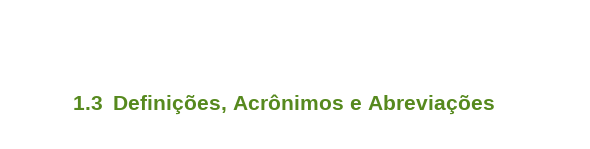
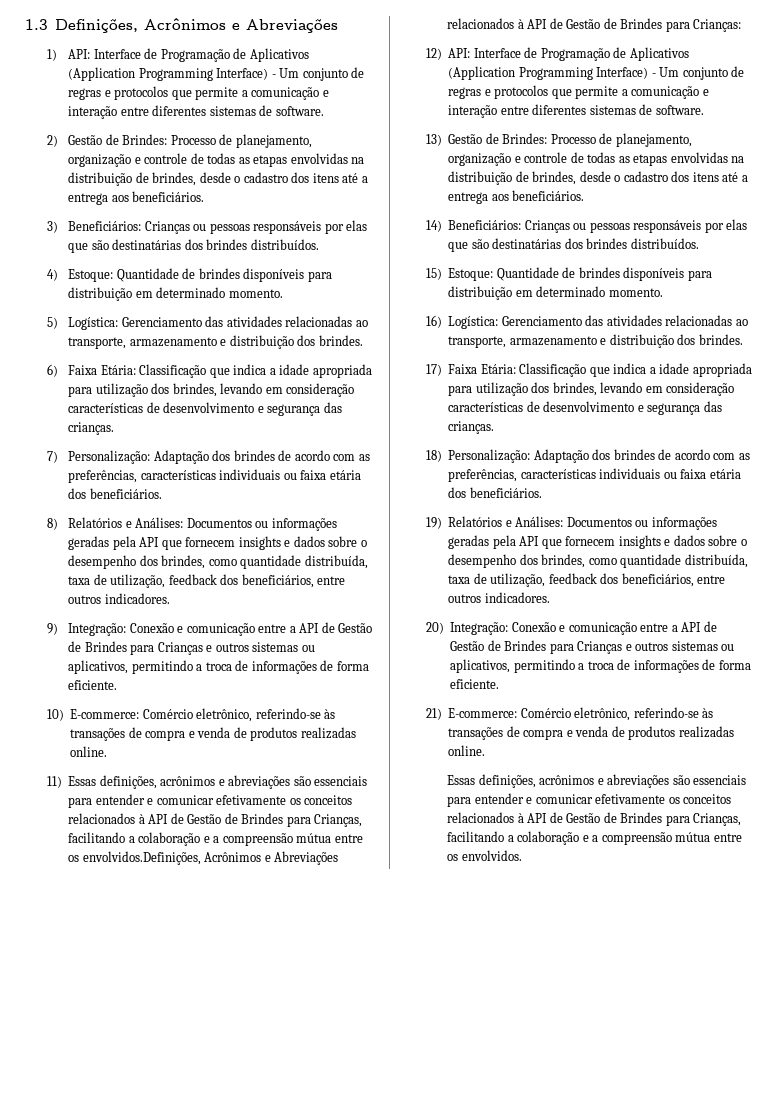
(495, 105) none -> [46,48,309,62] [68,67,365,81] [68,86,329,100] [68,105,324,119] [46,134,312,148] [68,153,365,167] [68,172,368,186] [68,191,205,205] [46,220,368,234] [68,239,319,253] [46,268,332,282] [68,287,283,301] [46,316,368,330] [68,335,363,349] [46,364,372,378] [68,383,355,397] [68,402,342,416] [68,422,115,435] [46,450,370,464] [68,469,361,483] [68,488,162,499] [46,517,337,531] [68,536,367,550] [68,555,368,569] [68,574,346,588] [68,593,170,604] [46,622,373,636] [68,641,315,655] [68,660,369,674] [68,680,118,690] [46,708,336,722] [70,727,356,741] [70,746,108,757] [46,775,368,789] [68,794,353,808] [68,813,363,827] [68,832,363,846] [68,851,339,865] [447,18,742,32] [425,47,689,61] [448,66,745,80] [448,85,709,99] [448,104,704,118] [425,133,692,147] [448,152,745,166] [448,171,748,185] [448,190,585,204] [425,219,748,233] [448,238,699,252] [425,267,712,281] [448,286,663,300] [425,315,748,329] [448,334,743,348] [425,363,752,377] [448,382,735,396] [448,401,722,415] [448,421,495,434] [425,449,750,463] [448,468,741,482] [448,487,542,498] [425,516,717,530] [448,535,747,549] [448,554,748,568] [448,573,726,587] [448,592,550,603] [425,621,717,635] [450,640,735,654] [450,659,751,673] [450,679,500,689] [425,707,714,721] [448,726,734,740] [448,745,486,756] [447,774,747,788] [447,793,732,807] [447,812,742,826] [447,831,742,845] [447,850,522,861] // 1) API: Interface de Programação de Aplicativos (Application Programming Interface) - Um conjunto de regras e protocolos que permite a comunicação e interação entre diferentes sistemas de software. // 2) Gestão de Brindes: Processo de planejamento, organização e controle de todas as etapas envolvidas na distribuição de brindes, desde o cadastro dos itens até a entrega aos beneficiários. // 3) Beneficiários: Crianças ou pessoas responsáveis por elas que são destinatárias dos brindes distribuídos. // 4) Estoque: Quantidade de brindes disponíveis para distribuição em determinado momento. // 5) Logística: Gerenciamento das atividades relacionadas ao transporte, armazenamento e distribuição dos brindes. // 6) Faixa Etária: Classificação que indica a idade apropriada para utilização dos brindes, levando em consideração características de desenvolvimento e segurança das crianças. // 7) Personalização: Adaptação dos brindes de acordo com as preferências, características individuais ou faixa etária dos beneficiários. // 8) Relatórios e Análises: Documentos ou informações geradas pela API que fornecem insights e dados sobre o desempenho dos brindes, como quantidade distribuída, taxa de utilização, feedback dos beneficiários, entre outros indicadores. // 9) Integração: Conexão e comunicação entre a API de Gestão de Brindes para Crianças e outros sistemas ou aplicativos, permitindo a troca de informações de forma eficiente. // 10) E-commerce: Comércio eletrônico, referindo-se às transações de compra e venda de produtos realizadas online. // 11) Essas definições, acrônimos e abreviações são essenciais para entender e comunicar efetivamente os conceitos relacionados à API de Gestão de Brindes para Crianças, facilitando a colaboração e a compreensão mútua entre os envolvidos.Definições, Acrônimos e Abreviações relacionados à API de Gestão de Brindes para Crianças: // 12) API: Interface de Programação de Aplicativos (Application Programming Interface) - Um conjunto de regras e protocolos que permite a comunicação e interação entre diferentes sistemas de software. // 13) Gestão de Brindes: Processo de planejamento, organização e controle de todas as etapas envolvidas na distribuição de brindes, desde o cadastro dos itens até a entrega aos beneficiários. // 14) Beneficiários: Crianças ou pessoas responsáveis por elas que são destinatárias dos brindes distribuídos. // 15) Estoque: Quantidade de brindes disponíveis para distribuição em determinado momento. // 16) Logística: Gerenciamento das atividades relacionadas ao transporte, armazenamento e distribuição dos brindes. // 17) Faixa Etária: Classificação que indica a idade apropriada para utilização dos brindes, levando em consideração características de desenvolvimento e segurança das crianças. // 18) Personalização: Adaptação dos brindes de acordo com as preferências, características individuais ou faixa etária dos beneficiários. // 19) Relatórios e Análises: Documentos ou informações geradas pela API que fornecem insights e dados sobre o desempenho dos brindes, como quantidade distribuída, taxa de utilização, feedback dos beneficiários, entre outros indicadores. // 20) Integração: Conexão e comunicação entre a API de Gestão de Brindes para Crianças e outros sistemas ou aplicativos, permitindo a troca de informações de forma eficiente. // 21) E-commerce: Comércio eletrônico, referindo-se às transações de compra e venda de produtos realizadas online. // Essas definições, acrônimos e abreviações são essenciais para entender e comunicar efetivamente os conceitos relacionados à API de Gestão de Brindes para Crianças, facilitando a colaboração e a compreensão mútua entre os envolvidos.

